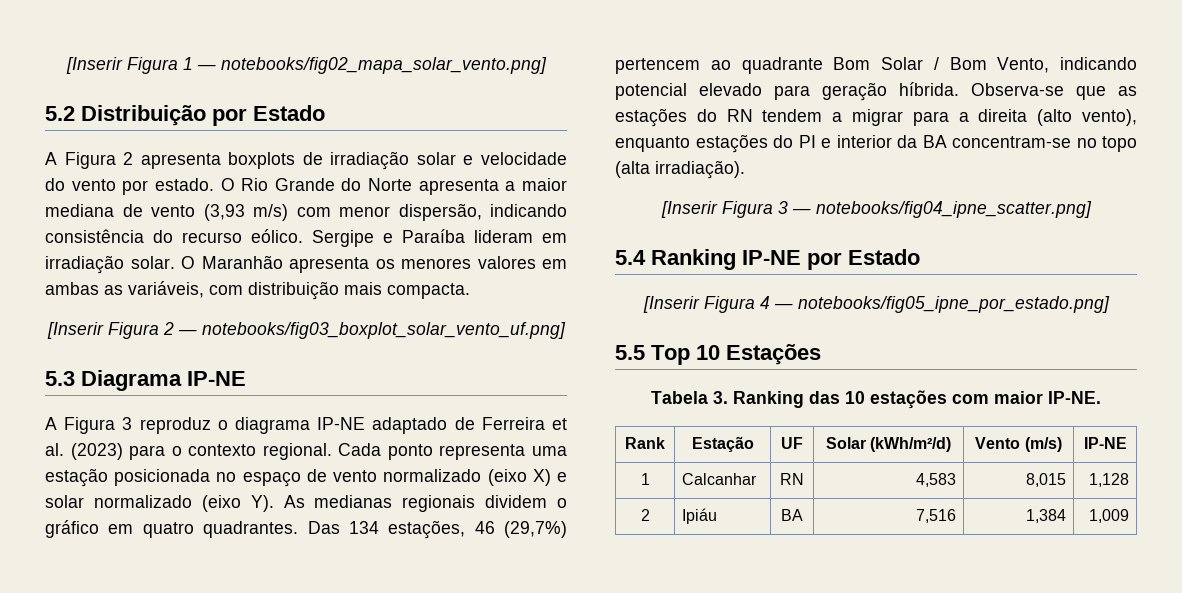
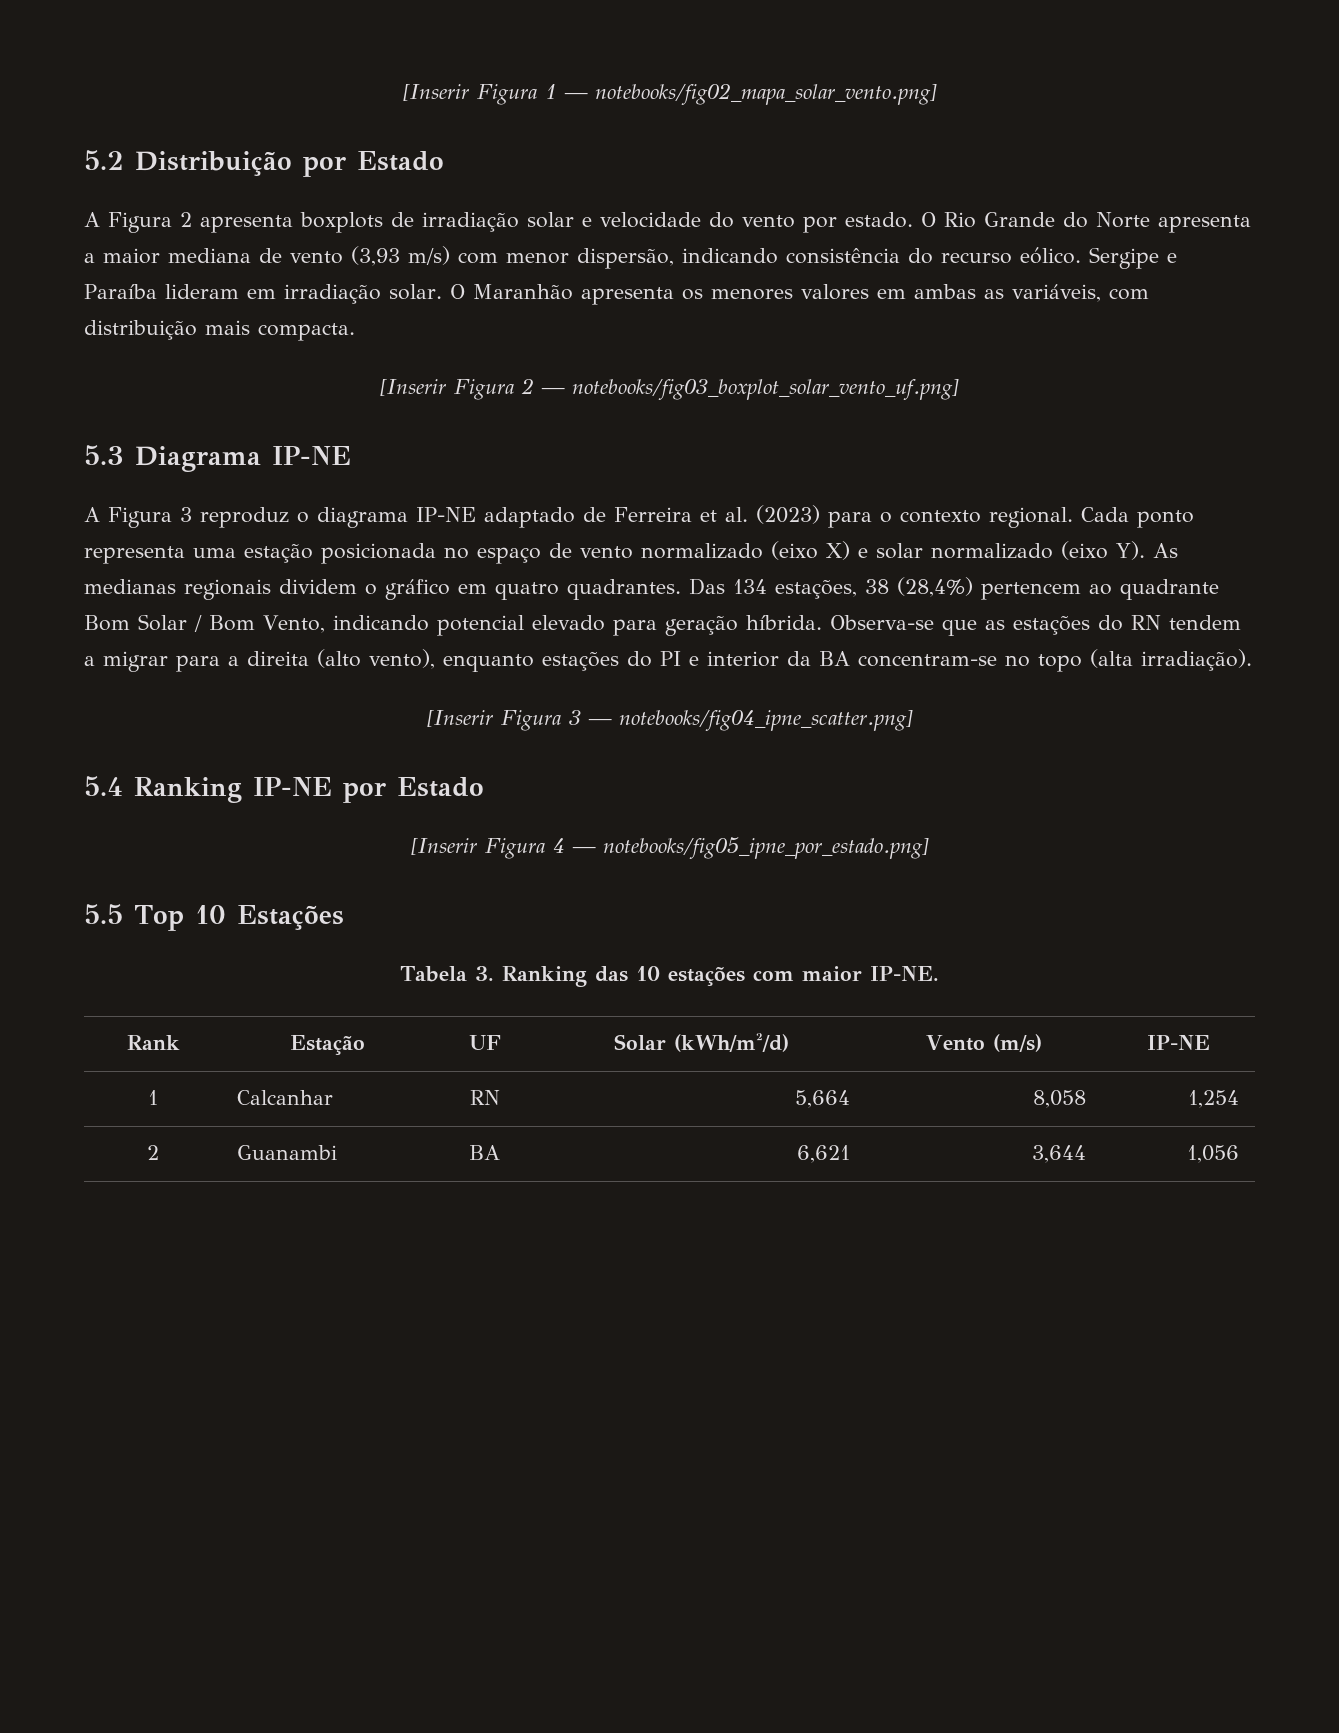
[474,521,567,538] 46 (29,7%) -> [865,577,973,597] 38 (28,4%)
[915,473,956,487] [1025,473,1066,487] [1088,473,1129,487] 4,583 | 8,015 | 1,128 -> [794,1090,850,1108] [1032,1090,1086,1108] [1187,1090,1239,1108] 5,664 | 8,058 | 1,254
[682,508,718,524] Ipiáu -> [237,1145,338,1160] Guanambi
[915,509,956,523] [1025,509,1066,523] [1088,509,1129,523] 7,516 | 1,384 | 1,009 -> [796,1145,850,1163] [1031,1145,1086,1163] [1186,1145,1239,1163] 6,621 | 3,644 | 1,056

